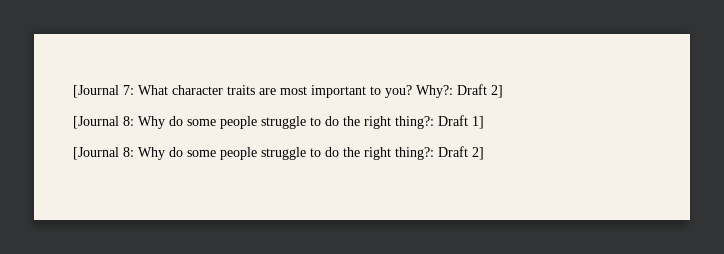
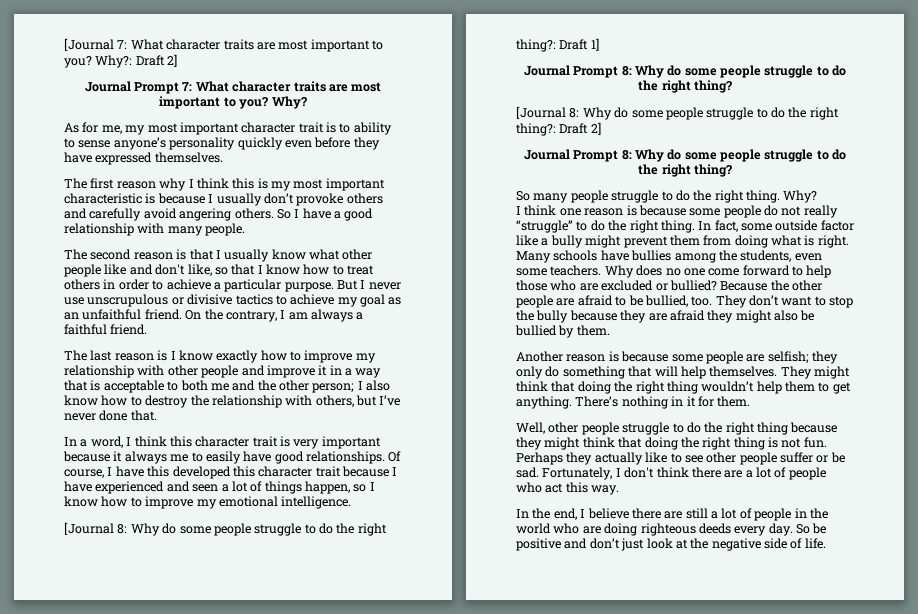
(503, 91) none -> [84,81,382,94] [159,96,307,109] [64,122,392,135] [64,137,380,150] [64,152,223,165] [64,178,385,191] [64,193,383,206] [64,208,374,221] [64,223,246,236] [64,249,373,262] [64,264,375,277] [64,279,401,292] [64,294,402,307] [64,309,364,322] [64,324,148,335] [64,350,376,363] [64,365,382,378] [64,380,391,393] [64,395,401,408] [64,410,157,421] [64,436,381,449] [63,451,402,464] [64,466,398,479] [64,481,375,494] [64,496,352,509] // Journal Prompt 7: What character traits are most important to you? Why? // As for me, my most important character trait is to ability to sense anyone’s personality quickly even before they have expressed themselves. // The first reason why I think this is my most important characteristic is because I usually don’t provoke others and carefully avoid angering others. So I have a good relationship with many people. // The second reason is that I usually know what other people like and don't like, so that I know how to treat others in order to achieve a particular purpose. But I never use unscrupulous or divisive tactics to achieve my goal as an unfaithful friend. On the contrary, I am always a faithful friend. // The last reason is I know exactly how to improve my relationship with other people and improve it in a way that is acceptable to both me and the other person; I also know how to destroy the relationship with others, but I’ve never done that. // In a word, I think this character trait is very important because it always me to easily have good relationships. Of course, I have this developed this character trait because I have experienced and seen a lot of things happen, so I know how to improve my emotional intelligence.
(484, 122) none -> [523,65,847,78] [638,80,732,93] // Journal Prompt 8: Why do some people struggle to do the right thing?
(484, 153) none -> [523,149,847,162] [638,164,732,177] [516,190,818,203] [516,205,838,218] [516,220,854,233] [516,235,849,248] [516,250,822,263] [516,265,832,278] [516,280,822,291] [516,295,854,308] [516,310,815,323] [515,325,610,338] [516,351,838,364] [516,366,850,379] [516,381,851,394] [516,396,751,409] [516,422,838,435] [516,437,827,450] [516,452,845,465] [516,467,826,480] [516,482,620,495] [516,508,828,521] [516,523,827,536] [516,538,826,551] // Journal Prompt 8: Why do some people struggle to do the right thing? // So many people struggle to do the right thing. Why? // I think one reason is because some people do not really “struggle” to do the right thing. In fact, some outside factor like a bully might prevent them from doing what is right. Many schools have bullies among the students, even some teachers. Why does no one come forward to help those who are excluded or bullied? Because the other people are afraid to be bullied, too. They don’t want to stop the bully because they are afraid they might also be bullied by them. // Another reason is because some people are selfish; they only do something that will help themselves. They might think that doing the right thing wouldn’t help them to get anything. There’s nothing in it for them. // Well, other people struggle to do the right thing because they might think that doing the right thing is not fun. Perhaps they actually like to see other people suffer or be sad. Fortunately, I don't think there are a lot of people who act this way. // In the end, I believe there are still a lot of people in the world who are doing righteous deeds every day. So be positive and don’t just look at the negative side of life.

